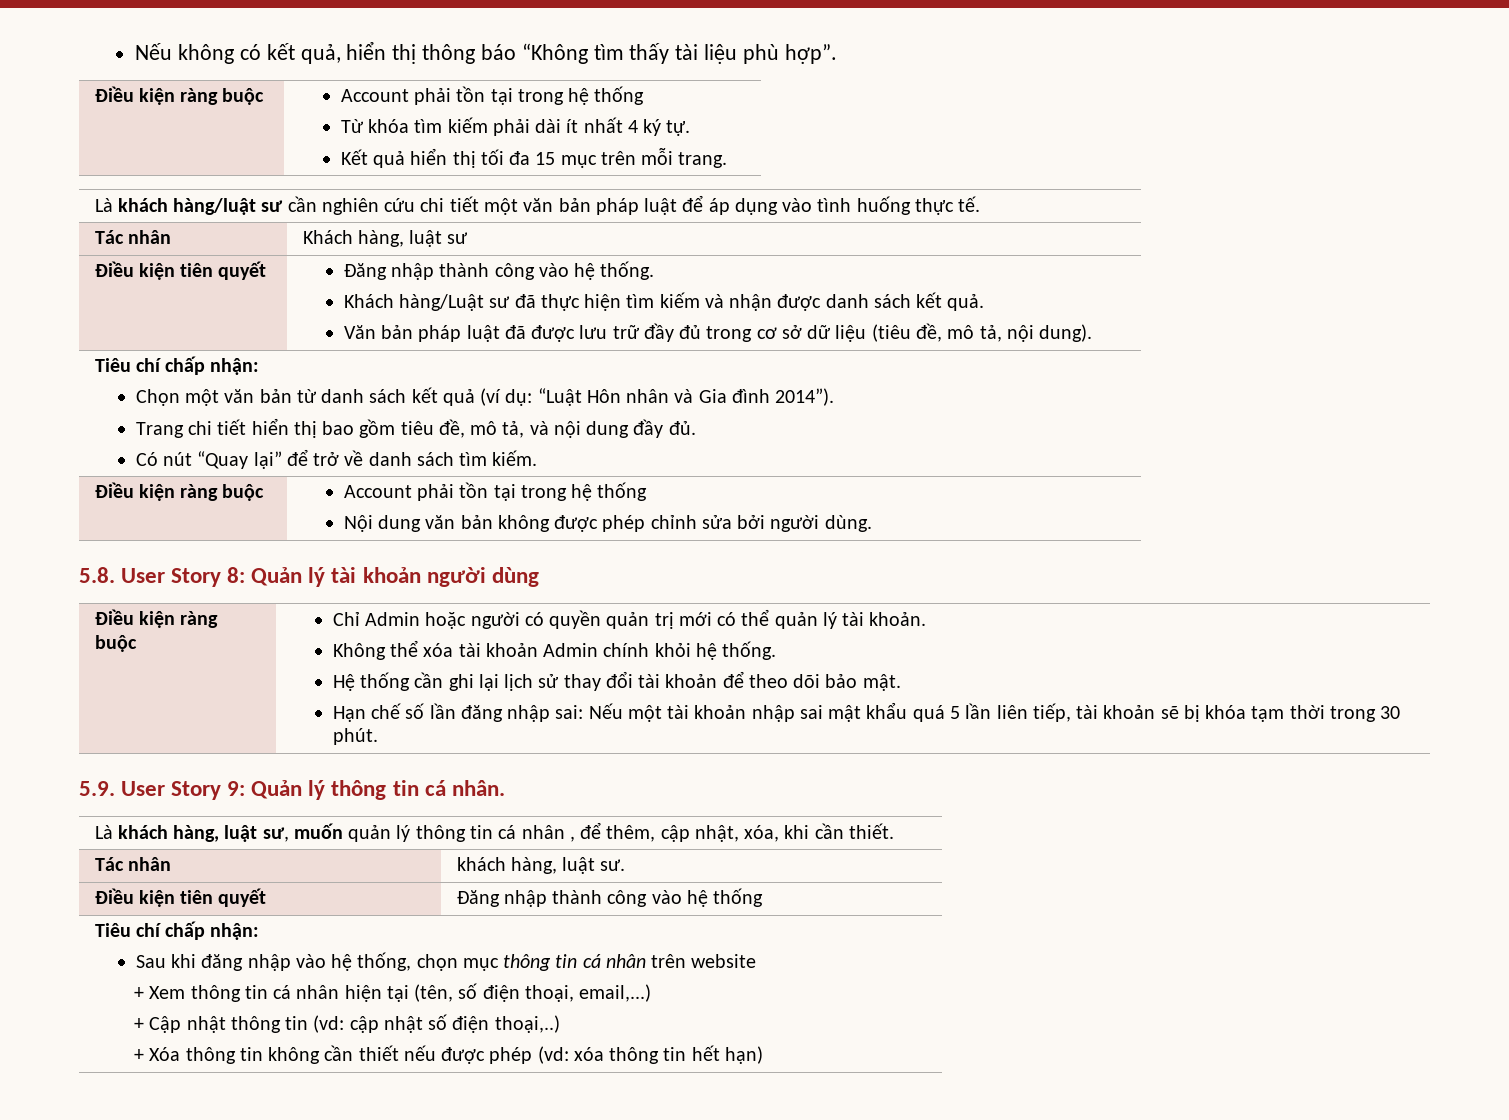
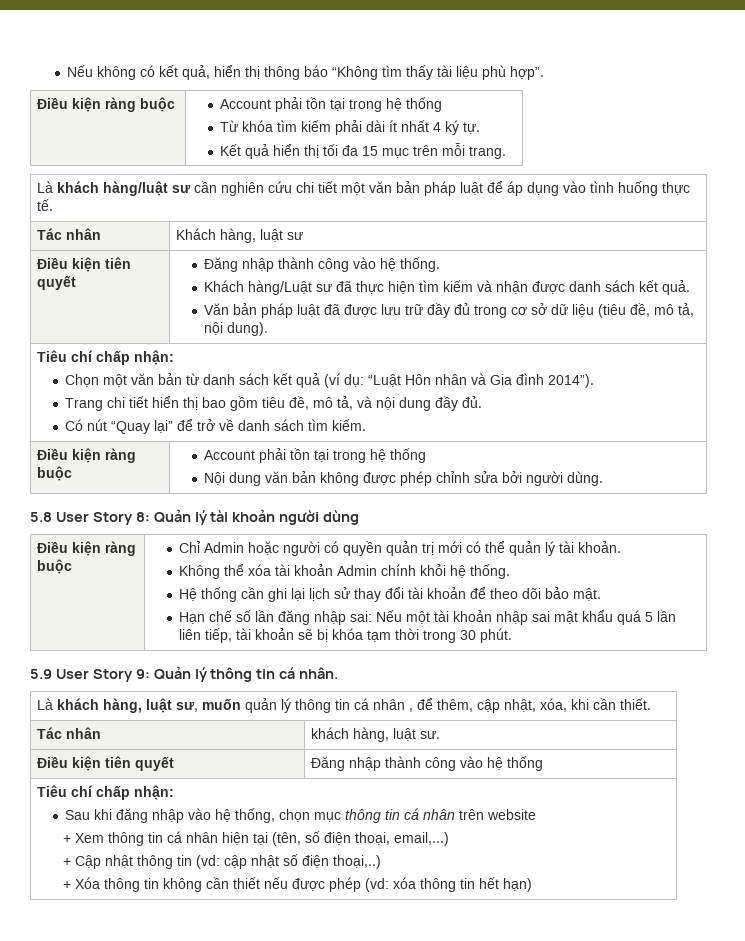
[79,567,115,583] 5.8. -> [30,512,52,522] 5.8
[79,781,115,796] 5.9. -> [30,669,52,679] 5.9

